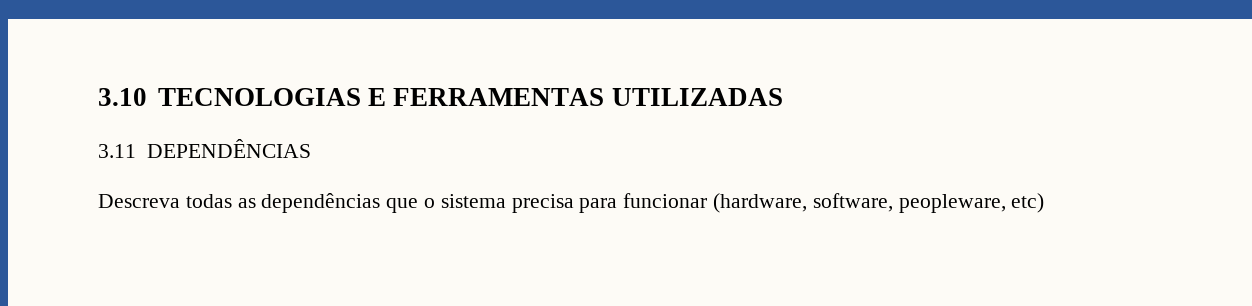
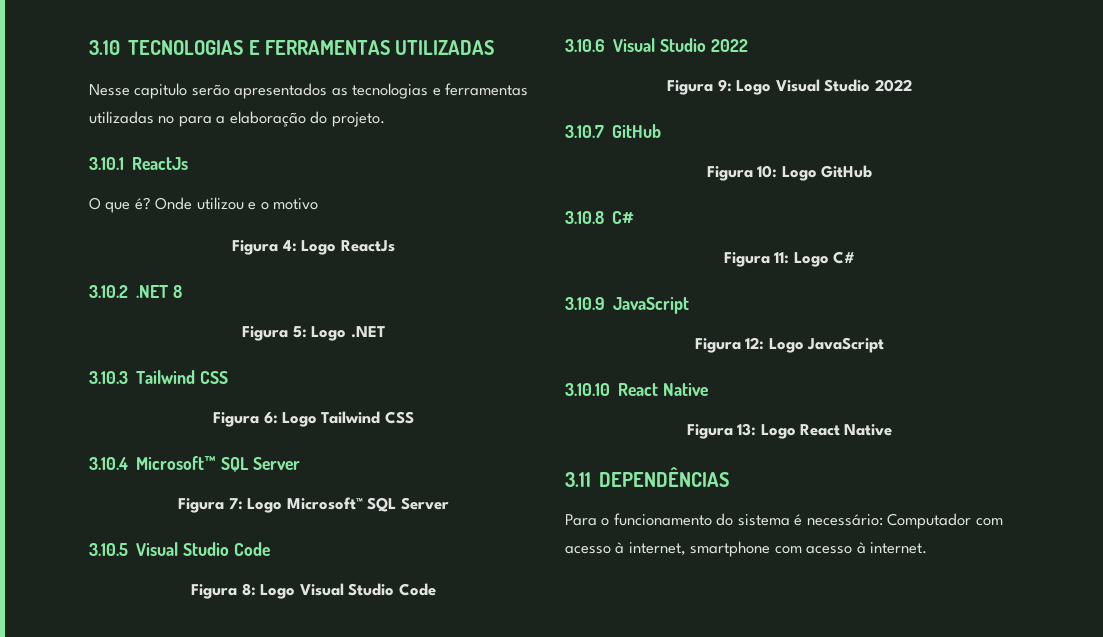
[98,139,311,158] [98,193,1045,213] 3.11 DEPENDÊNCIAS // Descreva todas as dependências que o sistema precisa para funcionar (hardware, software, peopleware, etc) -> [89,83,529,99] [89,111,385,127] [89,157,189,170] [89,197,319,213] [232,240,395,255] [89,285,182,298] [242,326,385,341] [89,370,228,384] [213,411,414,427] [89,456,300,472] [178,497,449,513] [89,542,270,556] [191,583,436,599] [565,38,748,52] [667,79,912,95] [565,124,662,138] [706,165,873,181] [565,211,635,224] [723,251,856,267] [565,297,690,314] [694,337,885,353] [565,383,708,396] [686,423,893,439] [565,467,730,487] [565,513,1003,529] [565,541,928,557] Nesse capitulo serão apresentados as tecnologias e ferramentas utilizadas no para a elaboração do projeto. // 3.10.1 ReactJs // O que é? Onde utilizou e o motivo // Figura 4: Logo ReactJs // 3.10.2 .NET 8 // Figura 5: Logo .NET // 3.10.3 Tailwind CSS // Figura 6: Logo Tailwind CSS // 3.10.4 Microsoft™ SQL Server // Figura 7: Logo Microsoft™ SQL Server // 3.10.5 Visual Studio Code // Figura 8: Logo Visual Studio Code // 3.10.6 Visual Studio 2022 // Figura 9: Logo Visual Studio 2022 // 3.10.7 GitHub // Figura 10: Logo GitHub // 3.10.8 C# // Figura 11: Logo C# // 3.10.9 JavaScript // Figura 12: Logo JavaScript // 3.10.10 React Native // Figura 13: Logo React Native // 3.11 DEPENDÊNCIAS // Para o funcionamento do sistema é necessário: Computador com acesso à internet, smartphone com acesso à internet.

